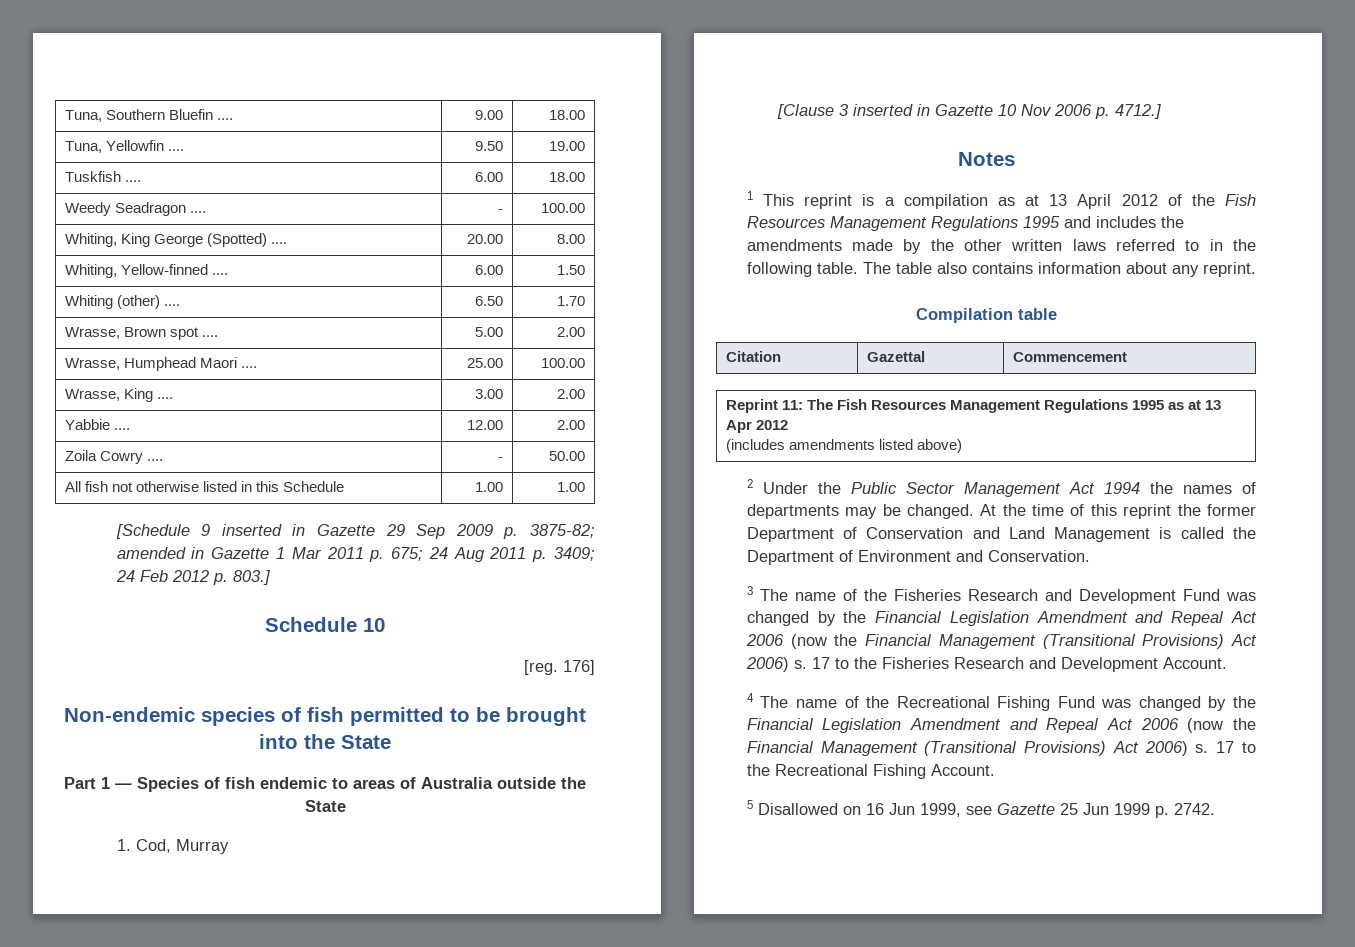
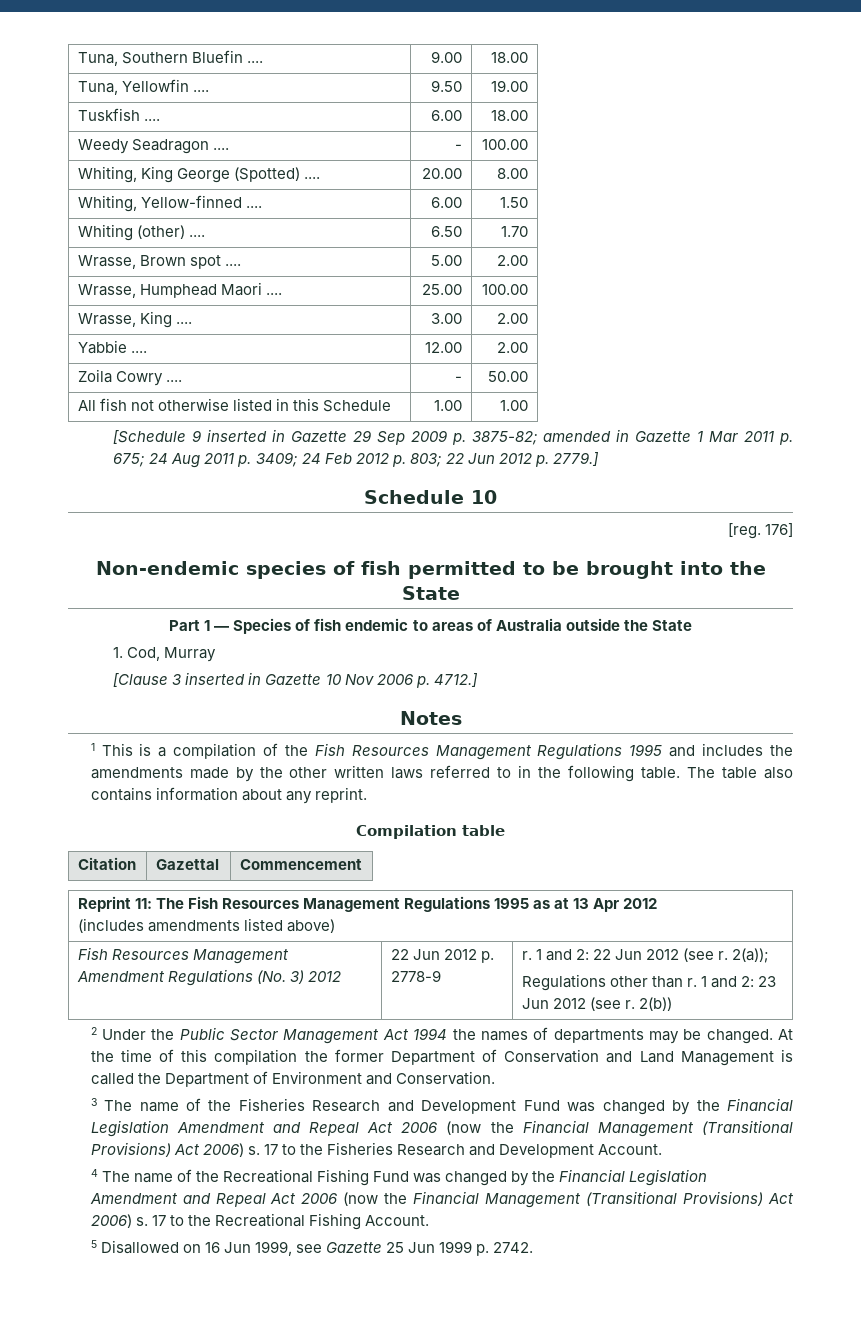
[232,570,270,585] 803.] -> [409,452,600,467] 803; 22 Jun 2012 p. 2779.]
[804,194,853,209] reprint -> (133, 749) none
[997,194,1158,209] as at 13 April 2012 -> (257, 751) none
(962, 446) none -> [77,947,289,964] [76,969,342,986] [390,949,494,963] [390,970,441,982] [521,948,770,963] [521,974,777,991] [521,997,673,1011] // Fish Resources Management Amendment Regulations (No. 3) 2012 | 22 Jun 2012 p. 2778-9 | r. 1 and 2: 22 Jun 2012 (see r. 2(a)); // Regulations other than r. 1 and 2: 23 Jun 2012 (see r. 2(b))
[1123,504,1172,519] reprint -> [214,1049,298,1065] compilation

